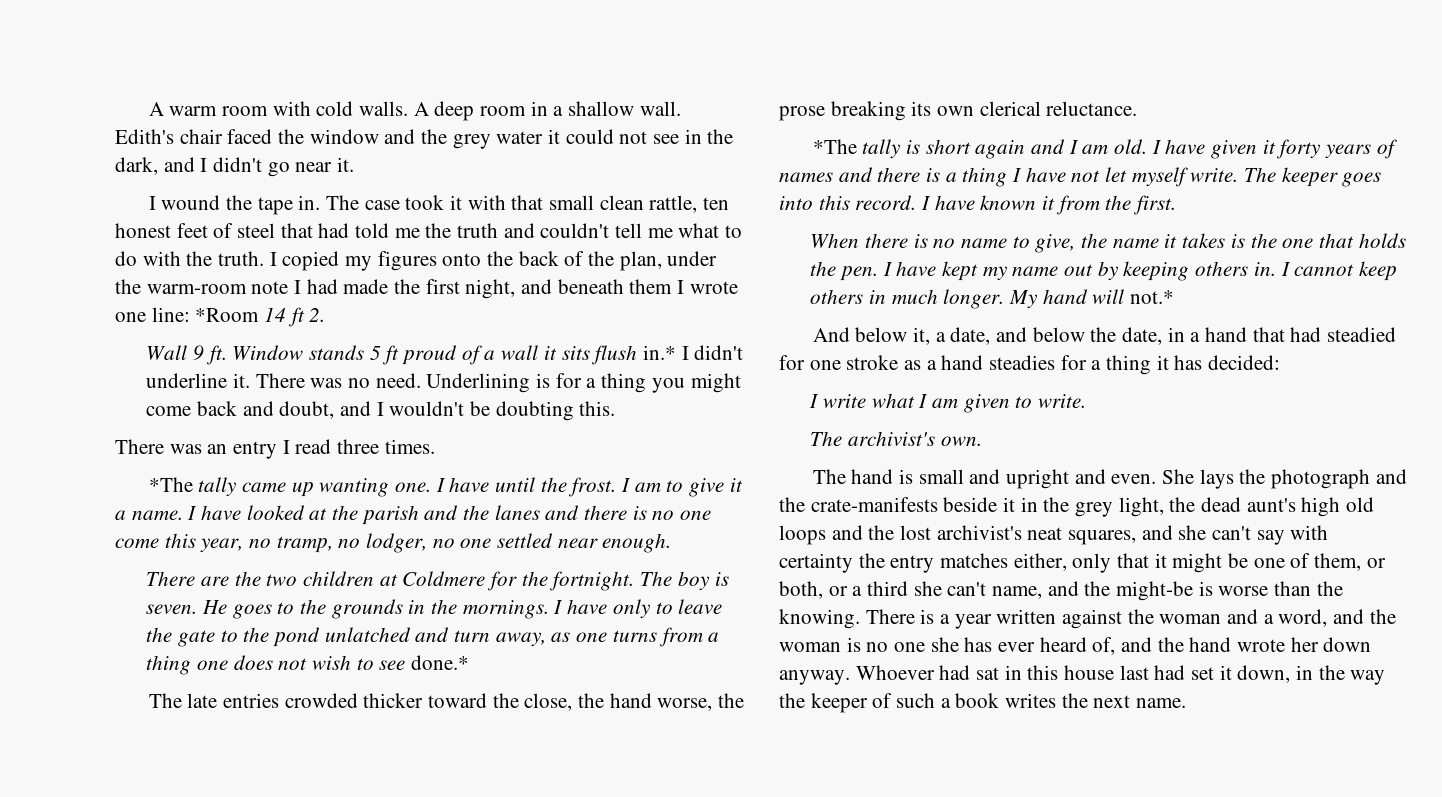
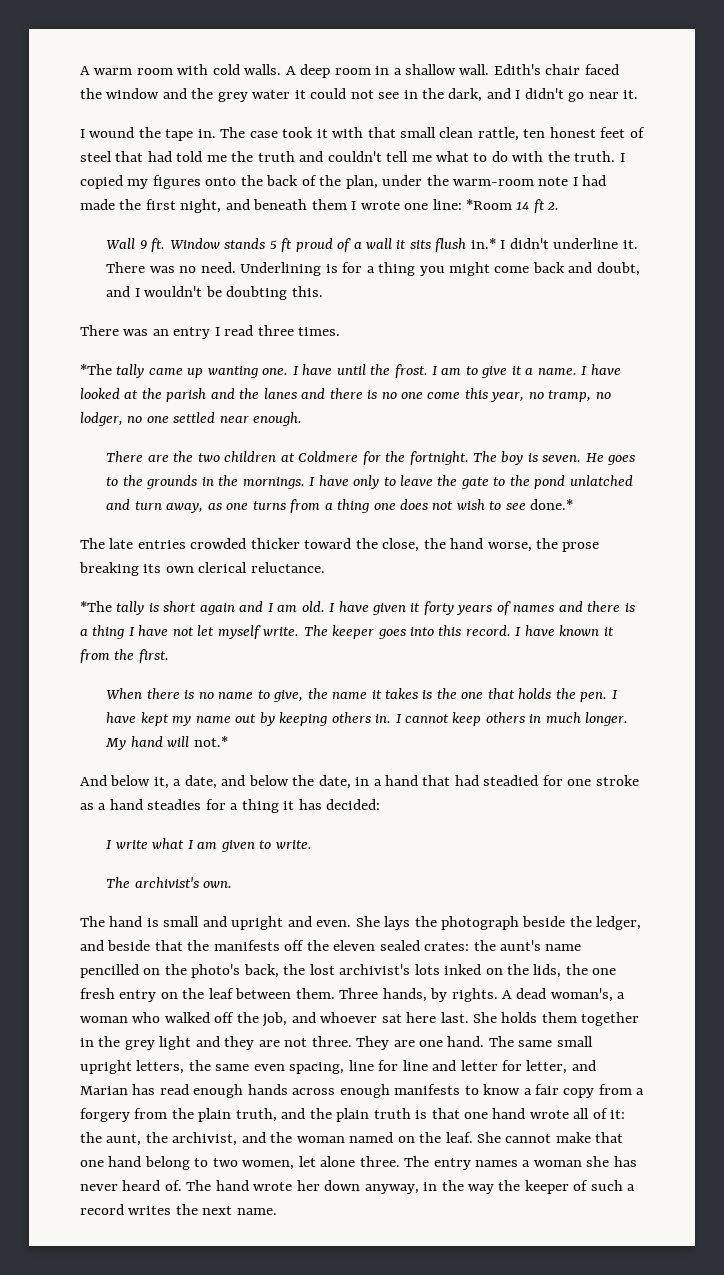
[1375,469,1407,484] [779,497,1375,517] [779,525,1329,545] [779,553,1386,573] [779,581,1343,601] [779,609,1396,629] [779,637,1372,655] [779,665,1291,685] and the crate-manifests beside it in the grey light, the dead aunt's high old loops and the lost archivist's neat squares, and she can't say with certainty the entry matches either, only that it might be one of them, or both, or a third she can't name, and the might-be is worse than the knowing. There is a year written against the woman and a word, and the woman is no one she has ever heard of, and the hand wrote her down anyway. Whoever had sat in this house last had set it down, -> [522,916,642,930] [80,940,582,951] [80,964,617,978] [80,988,626,1002] [80,1012,640,1027] [80,1036,593,1050] [80,1060,596,1074] [80,1084,645,1098] [80,1108,626,1122] [80,1132,624,1146] [80,1156,637,1170] [80,1180,419,1194] beside the ledger, and beside that the manifests off the eleven sealed crates: the aunt's name pencilled on the photo's back, the lost archivist's lots inked on the lids, the one fresh entry on the leaf between them. Three hands, by rights. A dead woman's, a woman who walked off the job, and whoever sat here last. She holds them together in the grey light and they are not three. They are one hand. The same small upright letters, the same even spacing, line for line and letter for letter, and Marian has read enough hands across enough manifests to know a fair copy from a forgery from the plain truth, and the plain truth is that one hand wrote all of it: the aunt, the archivist, and the woman named on the leaf. She cannot make that one hand belong to two women, let alone three. The entry names a woman she has never heard of. The hand wrote her down anyway,
[955,693,1000,708] book -> [80,1204,124,1215] record

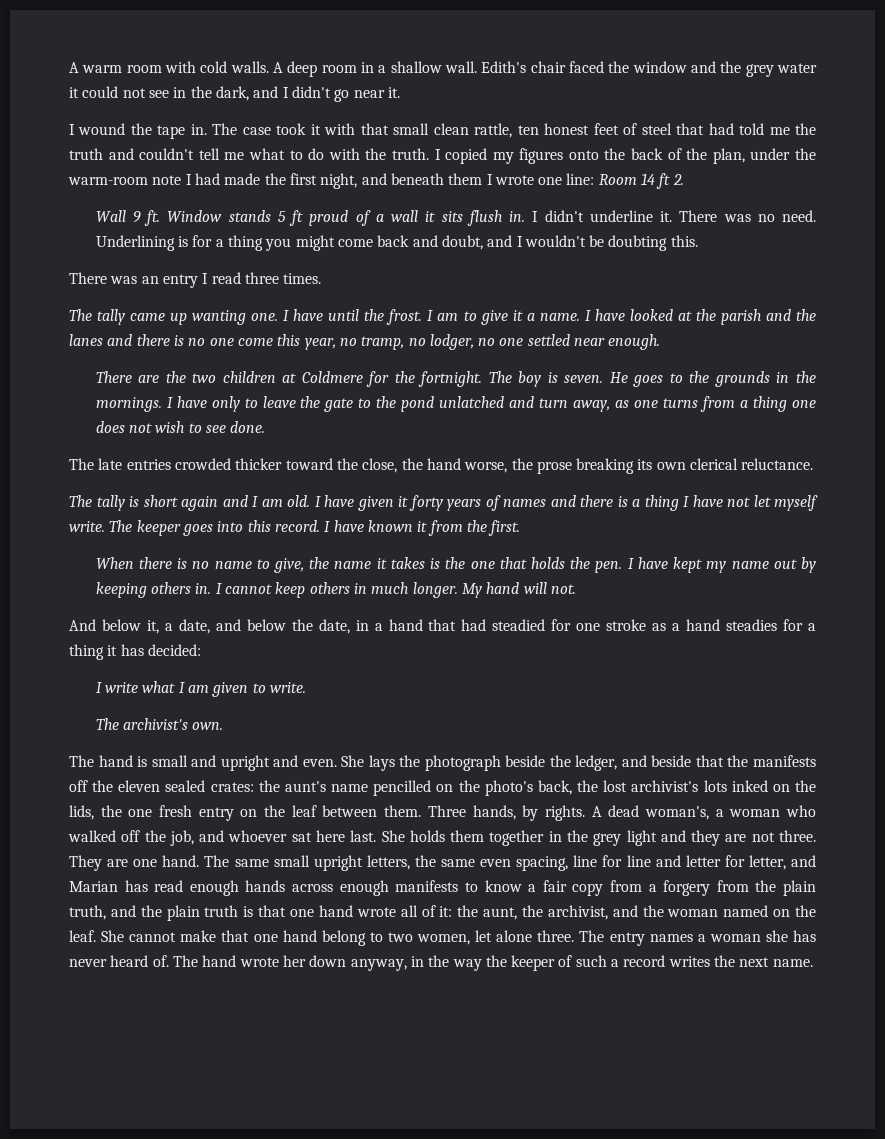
[466,199,513,210] *Room -> [598,174,637,185] Room
[470,238,496,249] in.* -> [509,211,526,222] in.
[80,364,112,375] *The -> [69,309,92,321] The
[530,499,574,510] done.* -> [230,421,266,433] done.
[80,601,112,612] *The -> [69,495,92,507] The
[193,736,228,747] not.* -> [550,584,576,594] not.

